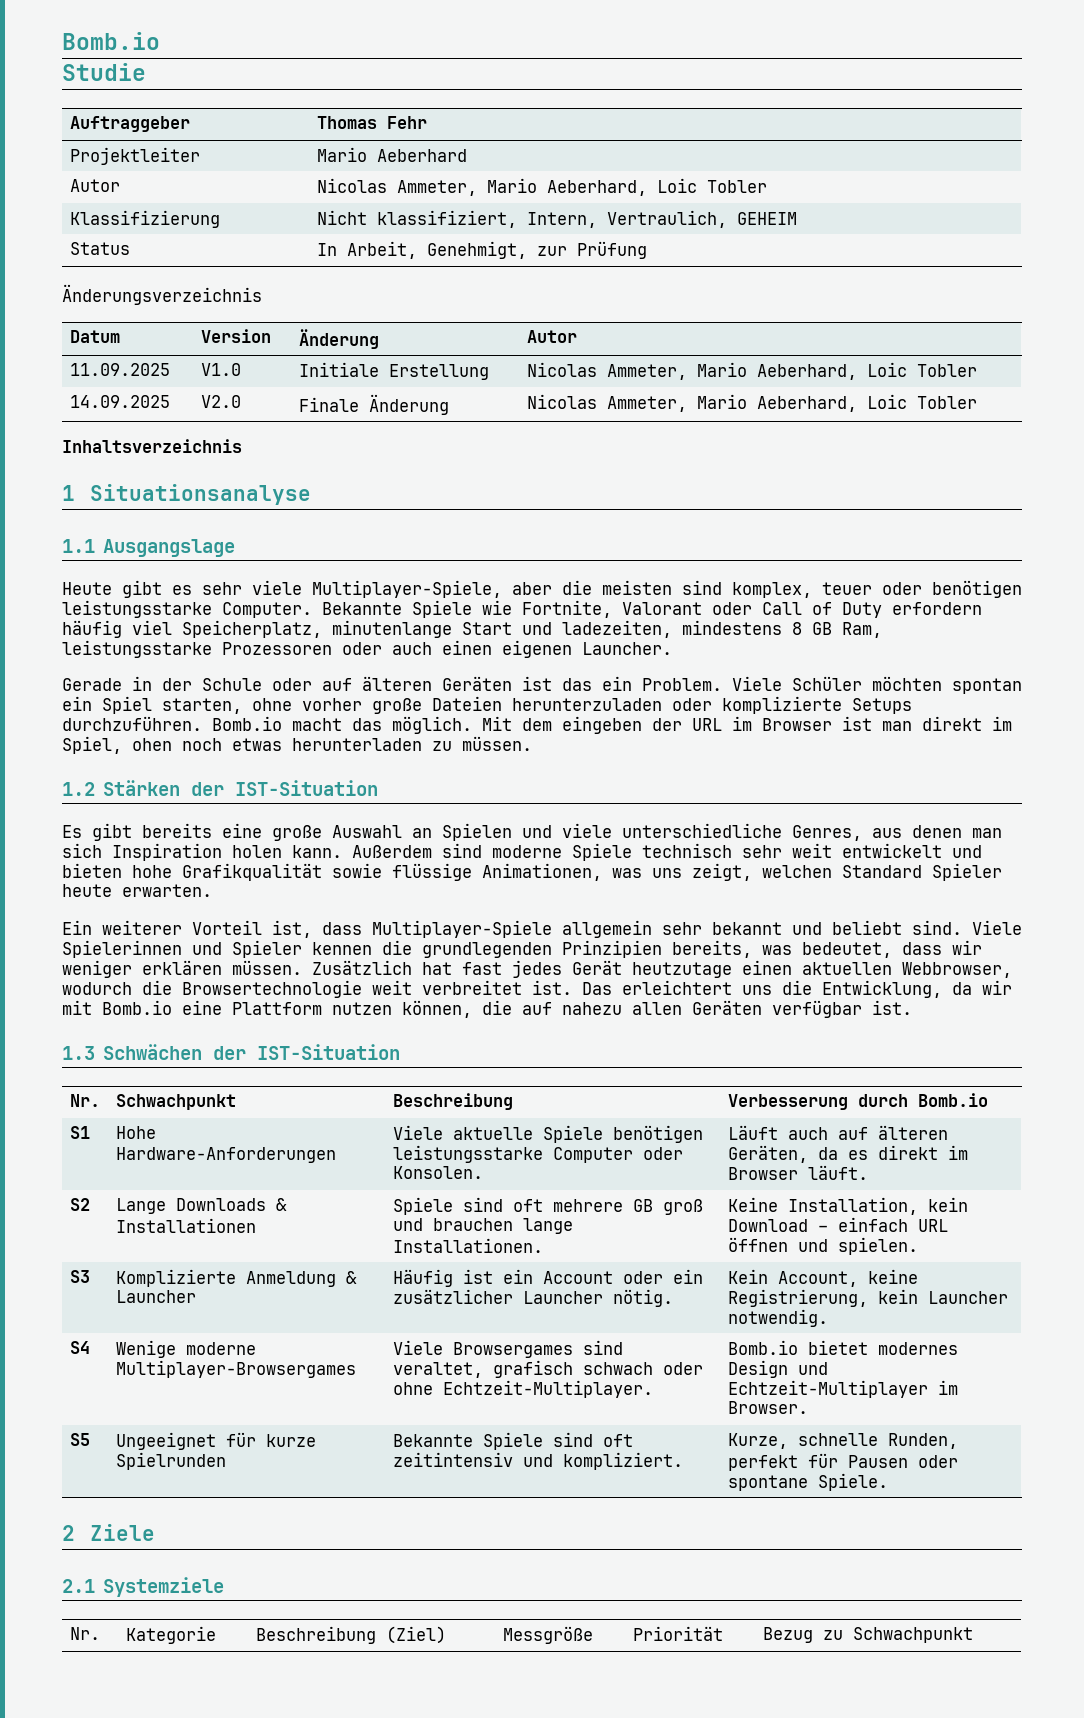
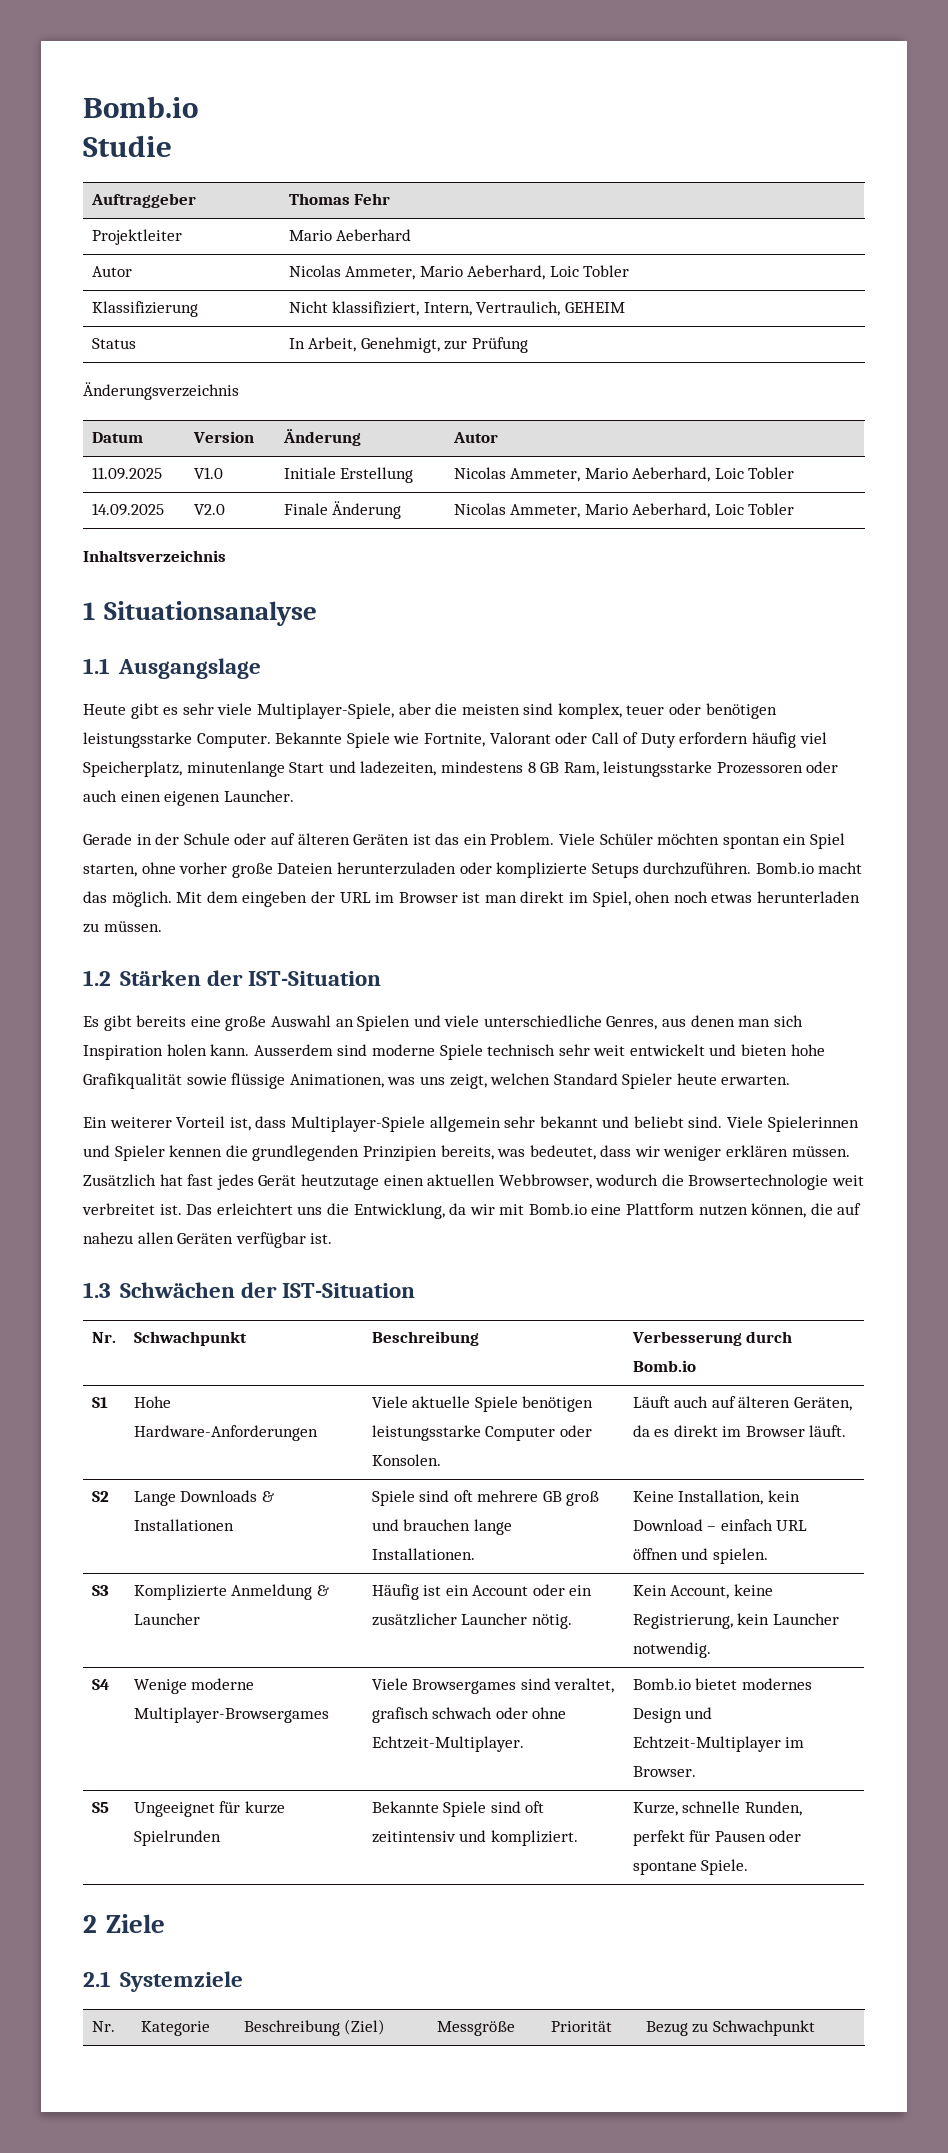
[352,845,432,858] Außerdem -> [253,1044,333,1056] Ausserdem

